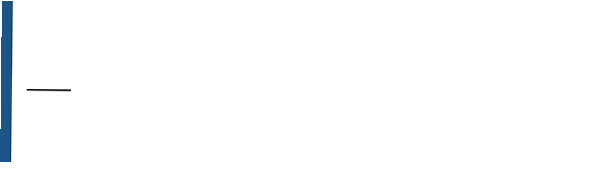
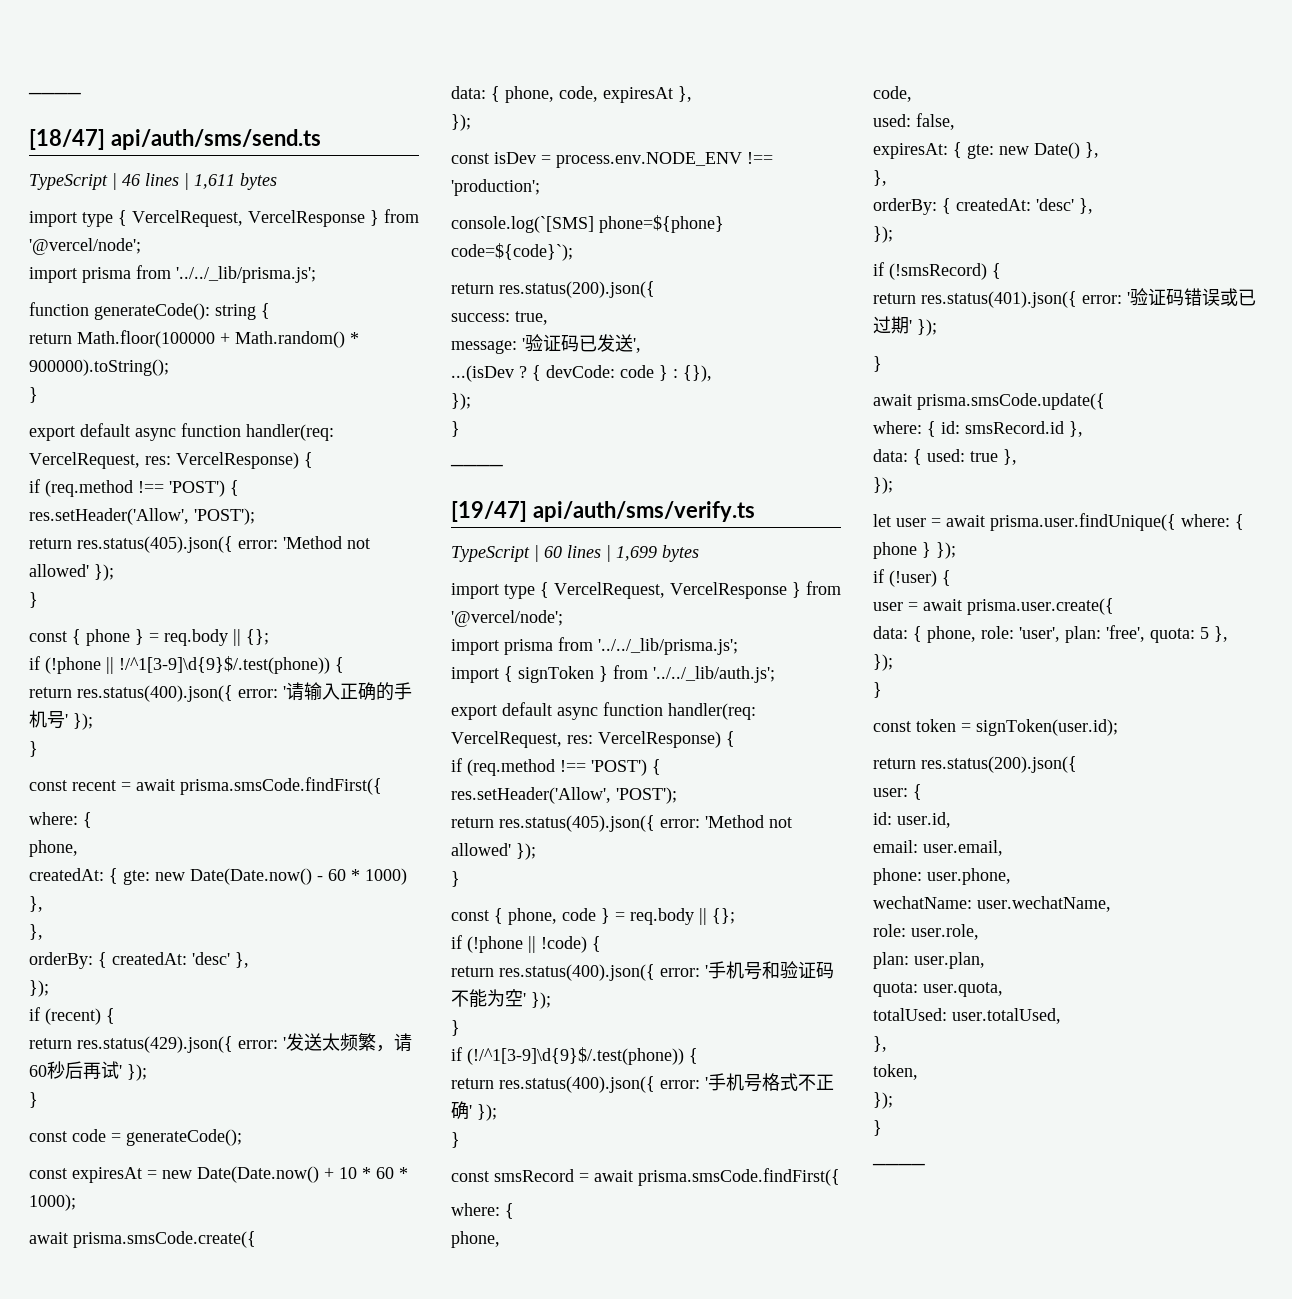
[25,88,72,97] ──── -> [28,92,81,99] [29,129,321,150] [29,173,277,190] [29,209,419,227] [29,238,141,255] [29,265,316,283] [29,302,270,320] [29,330,359,348] [29,359,169,376] [29,387,38,403] [29,423,334,441] [29,452,313,469] [29,479,239,497] [29,508,255,525] [29,536,370,553] [29,564,114,581] [29,592,38,608] [29,629,269,646] [29,656,344,674] [29,682,412,702] [29,710,93,730] [29,741,38,757] [29,777,382,795] [29,812,92,828] [29,840,78,857] [29,868,407,885] [29,896,43,912] [29,924,43,940] [29,952,249,969] [29,980,49,997] [29,1007,115,1025] [29,1033,412,1053] [29,1061,147,1081] [29,1092,38,1108] [29,1129,242,1146] [29,1166,408,1183] [29,1194,76,1211] [29,1231,256,1248] [451,86,692,103] [451,114,471,131] [451,152,773,168] [451,179,540,196] [451,215,724,233] [451,243,573,261] [451,281,655,298] [451,311,548,325] [451,334,641,354] [451,365,712,382] [451,393,471,410] [451,421,460,437] [450,464,503,471] [451,501,755,522] [451,545,699,562] [451,581,841,599] [451,610,563,627] [451,637,738,655] [451,665,775,683] [451,702,756,720] [451,731,735,748] [451,758,661,776] [451,787,677,804] [451,815,792,832] [451,843,536,860] [451,871,460,887] [451,908,735,925] [451,935,601,953] [451,961,834,981] [451,989,551,1009] [451,1020,460,1036] [451,1047,698,1065] [451,1073,834,1093] [451,1101,497,1121] [451,1132,460,1148] [451,1168,840,1186] [451,1203,514,1219] [451,1231,500,1248] [873,86,912,102] [873,113,955,130] [873,142,1099,159] [873,170,887,186] [873,198,1093,215] [873,226,893,243] [873,262,1001,280] [873,288,1256,308] [873,316,937,336] [873,356,882,372] [873,393,1105,410] [873,421,1083,437] [873,449,1017,465] [873,477,893,494] [873,513,1244,531] [873,542,956,559] [873,569,951,587] [873,598,1114,615] [873,625,1228,643] [873,654,893,671] [873,682,882,698] [873,719,1118,736] [873,756,1077,773] [873,784,922,800] [873,812,951,828] [873,840,1003,856] [873,868,1011,885] [873,896,1111,912] [873,924,979,940] [873,952,985,969] [873,982,1003,997] [873,1008,1061,1024] [873,1036,887,1052] [873,1064,918,1080] [873,1092,893,1109] [873,1120,882,1136] [872,1163,925,1170] ──── // [18/47] api/auth/sms/send.ts // TypeScript | 46 lines | 1,611 bytes // import type { VercelRequest, VercelResponse } from '@vercel/node'; // import prisma from '../../_lib/prisma.js'; // function generateCode(): string { // return Math.floor(100000 + Math.random() * 900000).toString(); // } // export default async function handler(req: VercelRequest, res: VercelResponse) { // if (req.method !== 'POST') { // res.setHeader('Allow', 'POST'); // return res.status(405).json({ error: 'Method not allowed' }); // } // const { phone } = req.body || {}; // if (!phone || !/^1[3-9]\d{9}$/.test(phone)) { // return res.status(400).json({ error: '请输入正确的手机号' }); // } // const recent = await prisma.smsCode.findFirst({ // where: { // phone, // createdAt: { gte: new Date(Date.now() - 60 * 1000) }, // }, // orderBy: { createdAt: 'desc' }, // }); // if (recent) { // return res.status(429).json({ error: '发送太频繁，请60秒后再试' }); // } // const code = generateCode(); // const expiresAt = new Date(Date.now() + 10 * 60 * 1000); // await prisma.smsCode.create({ // data: { phone, code, expiresAt }, // }); // const isDev = process.env.NODE_ENV !== 'production'; // console.log(`[SMS] phone=${phone} code=${code}`); // return res.status(200).json({ // success: true, // message: '验证码已发送', // ...(isDev ? { devCode: code } : {}), // }); // } // ──── // [19/47] api/auth/sms/verify.ts // TypeScript | 60 lines | 1,699 bytes // import type { VercelRequest, VercelResponse } from '@vercel/node'; // import prisma from '../../_lib/prisma.js'; // import { signToken } from '../../_lib/auth.js'; // export default async function handler(req: VercelRequest, res: VercelResponse) { // if (req.method !== 'POST') { // res.setHeader('Allow', 'POST'); // return res.status(405).json({ error: 'Method not allowed' }); // } // const { phone, code } = req.body || {}; // if (!phone || !code) { // return res.status(400).json({ error: '手机号和验证码不能为空' }); // } // if (!/^1[3-9]\d{9}$/.test(phone)) { // return res.status(400).json({ error: '手机号格式不正确' }); // } // const smsRecord = await prisma.smsCode.findFirst({ // where: { // phone, // code, // used: false, // expiresAt: { gte: new Date() }, // }, // orderBy: { createdAt: 'desc' }, // }); // if (!smsRecord) { // return res.status(401).json({ error: '验证码错误或已过期' }); // } // await prisma.smsCode.update({ // where: { id: smsRecord.id }, // data: { used: true }, // }); // let user = await prisma.user.findUnique({ where: { phone } }); // if (!user) { // user = await prisma.user.create({ // data: { phone, role: 'user', plan: 'free', quota: 5 }, // }); // } // const token = signToken(user.id); // return res.status(200).json({ // user: { // id: user.id, // email: user.email, // phone: user.phone, // wechatName: user.wechatName, // role: user.role, // plan: user.plan, // quota: user.quota, // totalUsed: user.totalUsed, // }, // token, // }); // } // ────

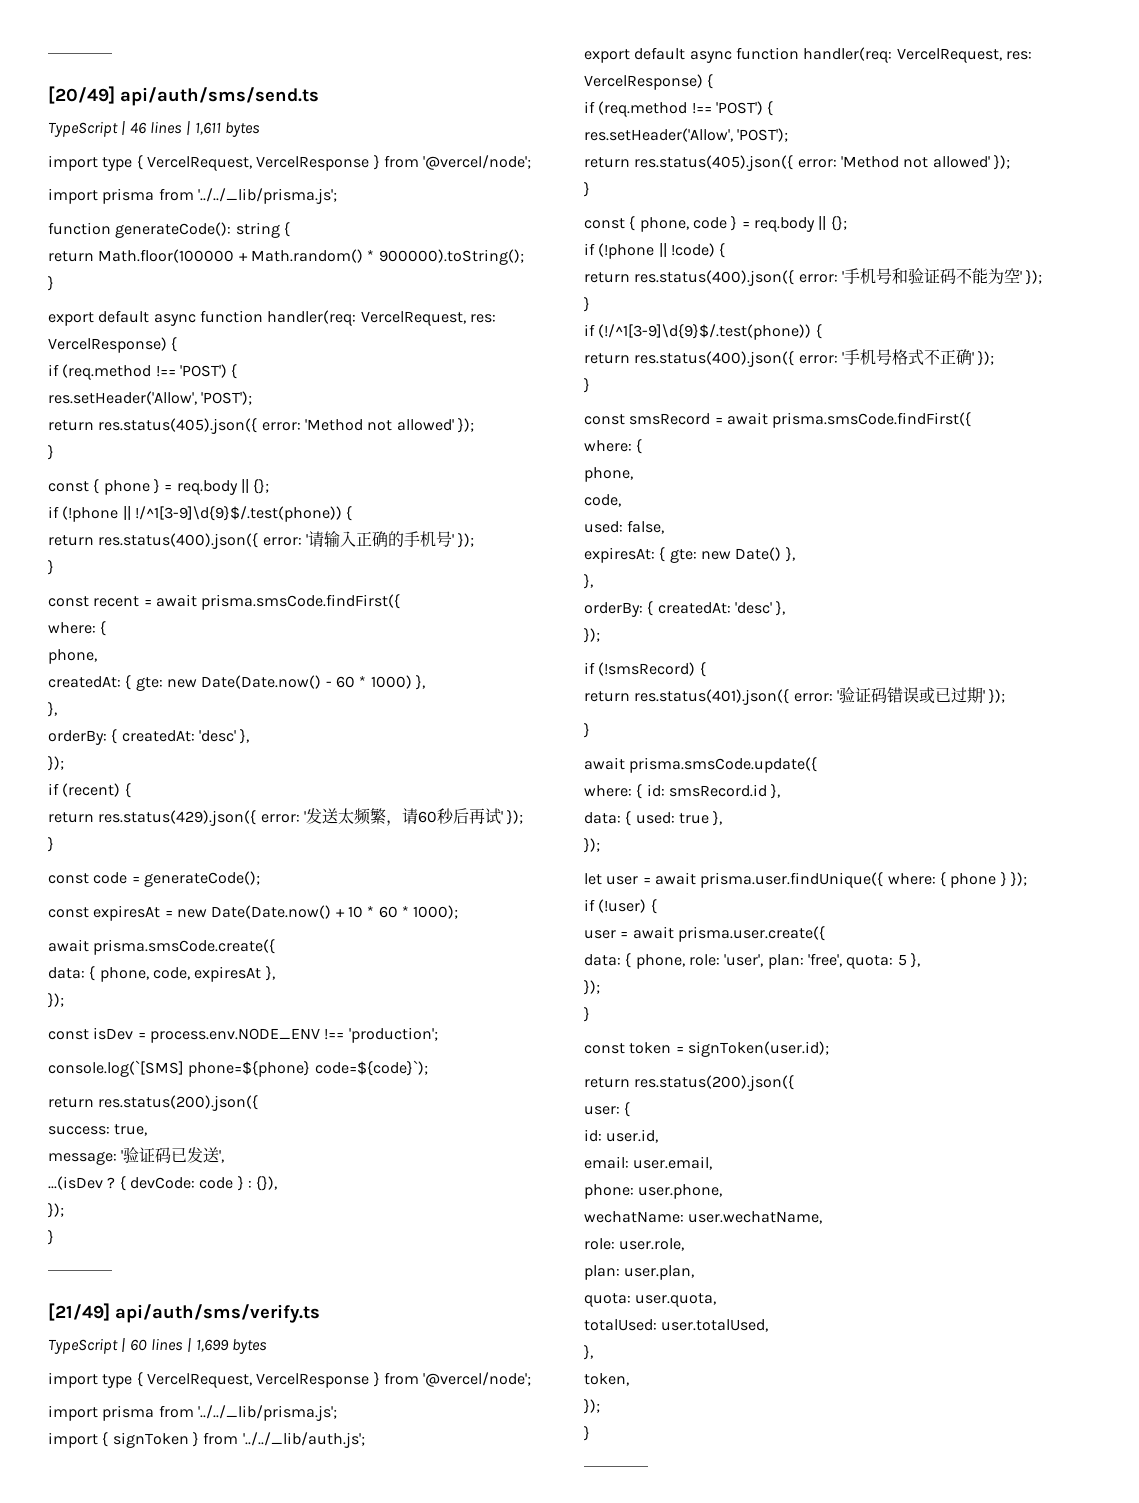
[28,92,81,99] [29,129,105,150] ──── // [18/47] -> [48,53,112,59] [48,86,115,104] ──── // [20/49]
[451,501,527,522] [19/47] -> [48,1303,110,1321] [21/49]

